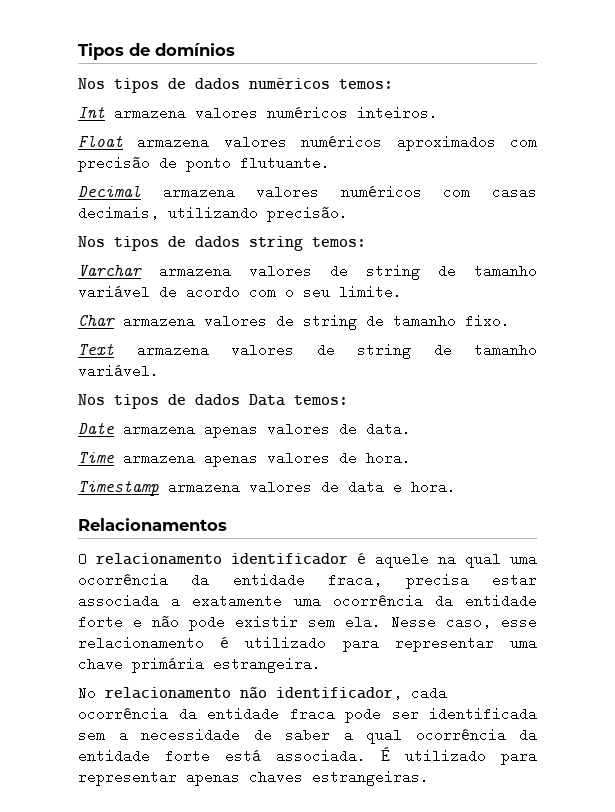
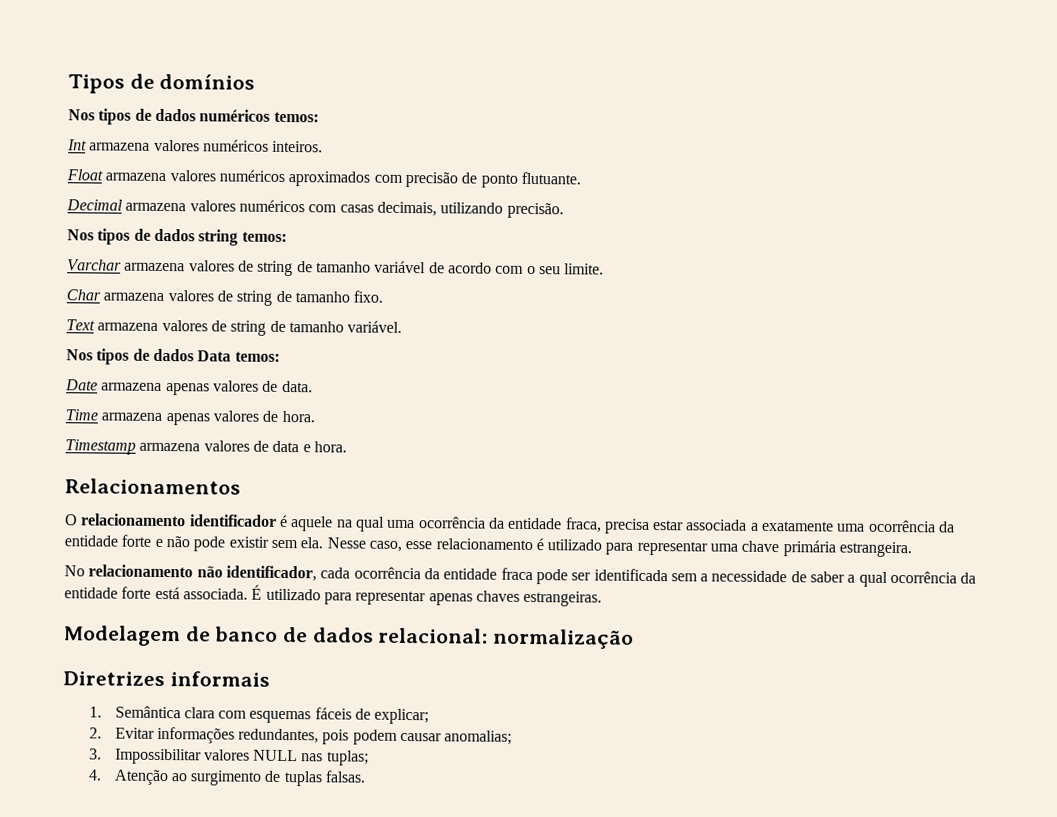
(429, 778) none -> [64,625,635,650] [63,671,270,687] [88,705,430,725] [88,726,513,745] [88,748,369,766] [87,769,367,787] // Modelagem de banco de dados relacional: normalização // Diretrizes informais // 1. Semântica clara com esquemas fáceis de explicar; // 2. Evitar informações redundantes, pois podem causar anomalias; // 3. Impossibilitar valores NULL nas tuplas; // 4. Atenção ao surgimento de tuplas falsas.

